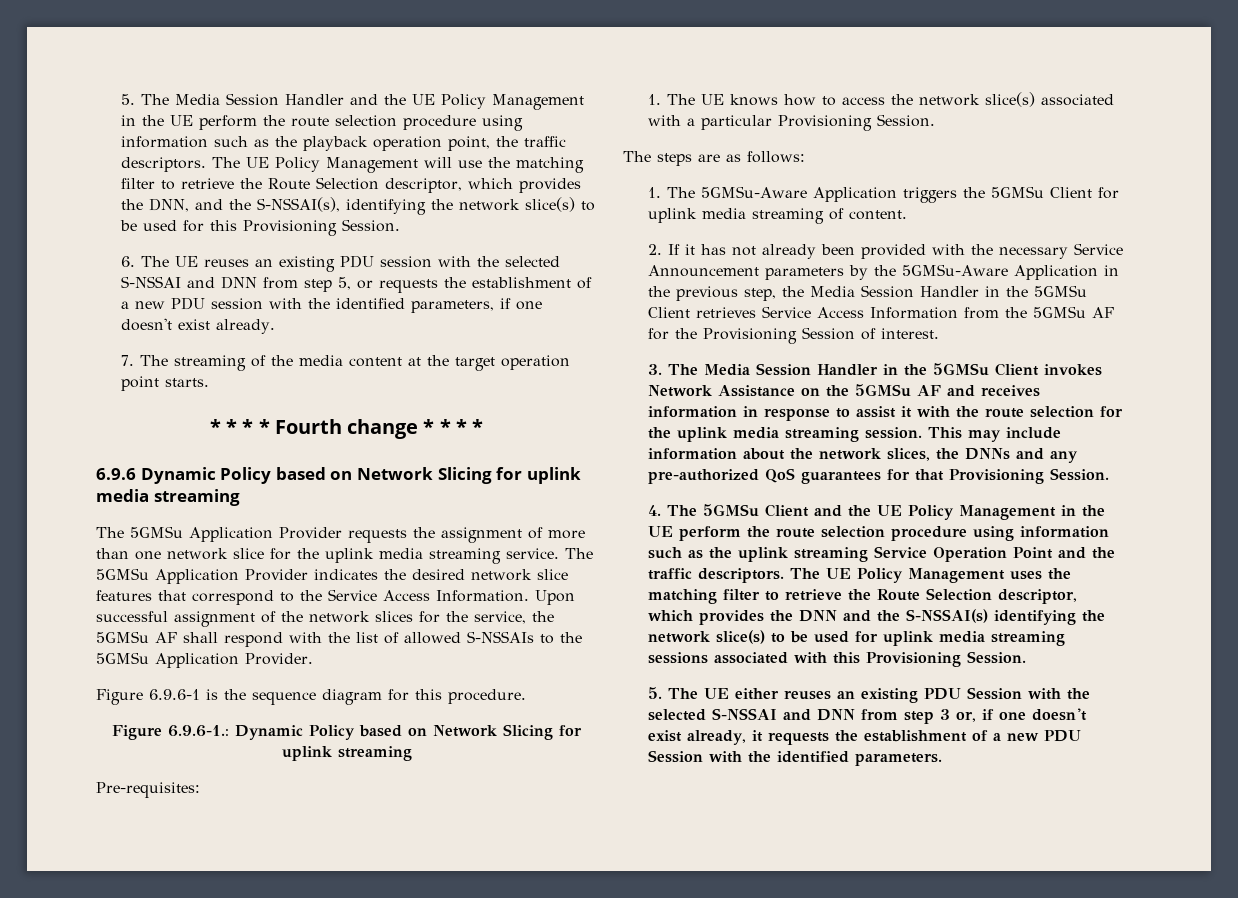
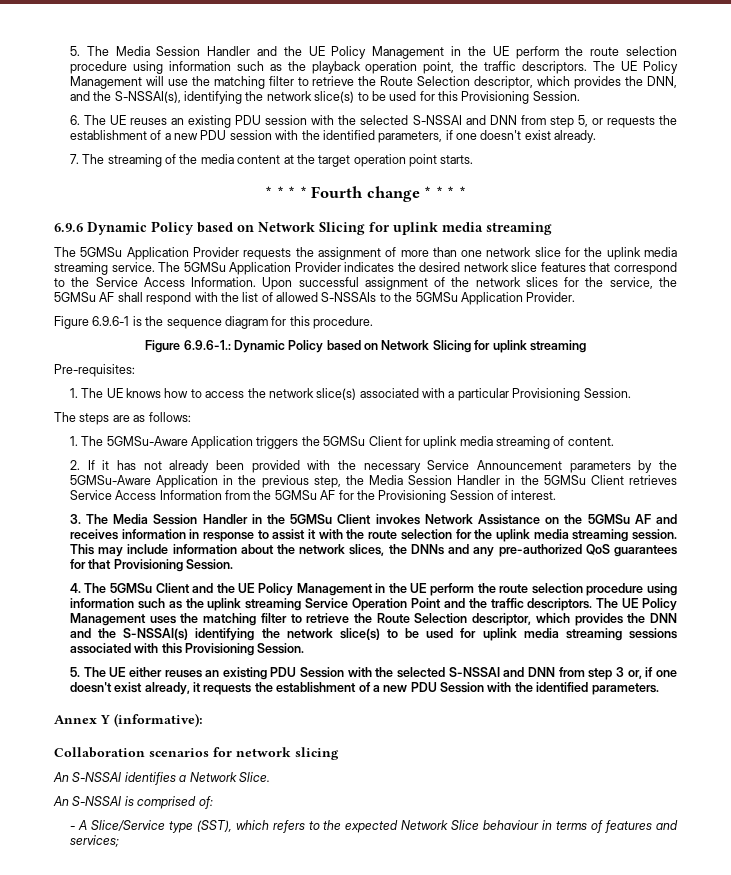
(943, 759) none -> [54,713,203,727] [54,747,339,760] [53,772,270,785] [53,796,213,809] [69,820,678,833] [69,835,119,847] // Annex Y (informative): // Collaboration scenarios for network slicing // An S-NSSAI identifies a Network Slice. // An S-NSSAI is comprised of: // - A Slice/Service type (SST), which refers to the expected Network Slice behaviour in terms of features and services;

